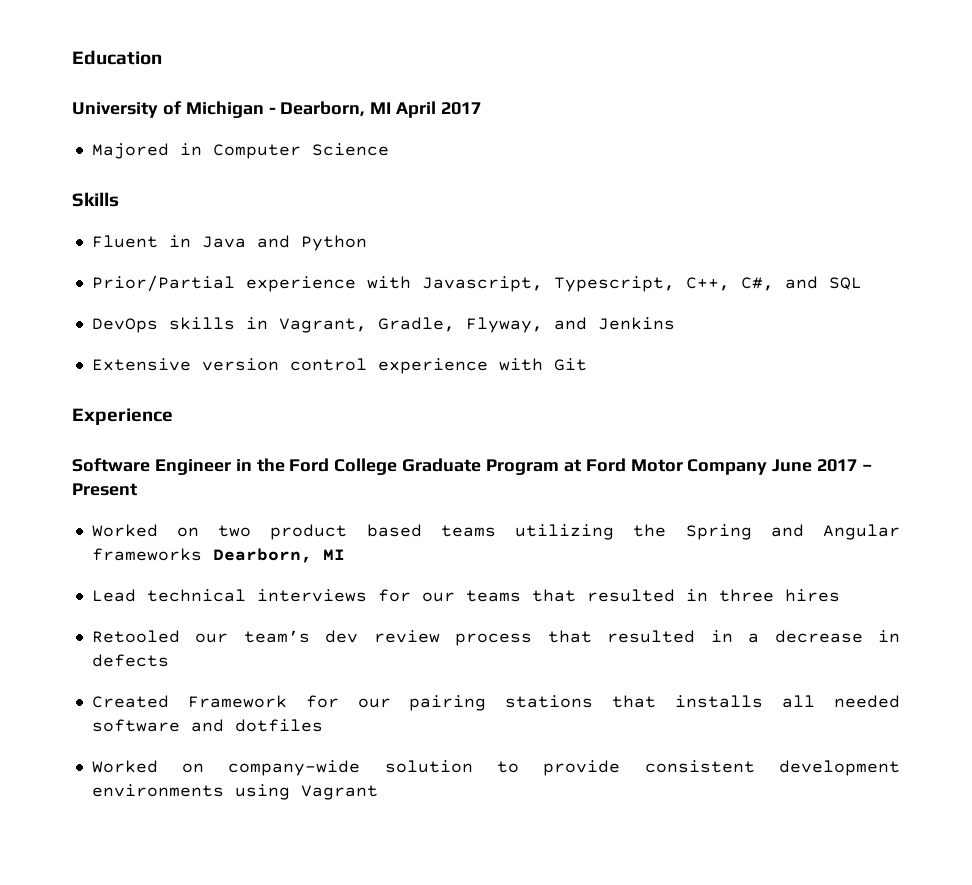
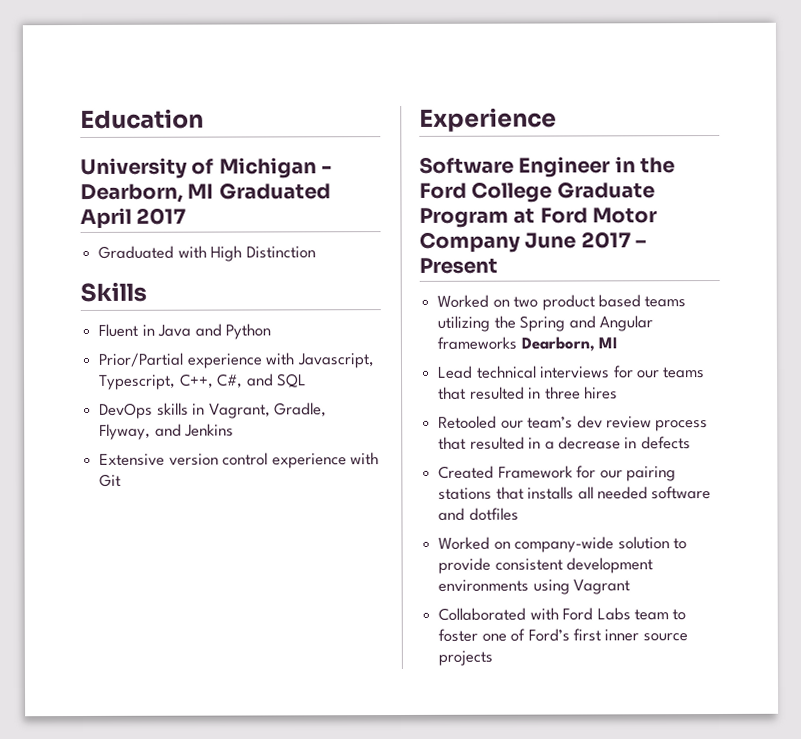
(392, 108) none -> [218,182,331,200] Graduated
[91,143,389,159] Majored in Computer Science -> [98,245,316,262] Graduated with High Distinction
(378, 792) none -> [438,607,687,621] [438,628,688,642] [438,650,494,666] // Collaborated with Ford Labs team to foster one of Ford’s first inner source projects

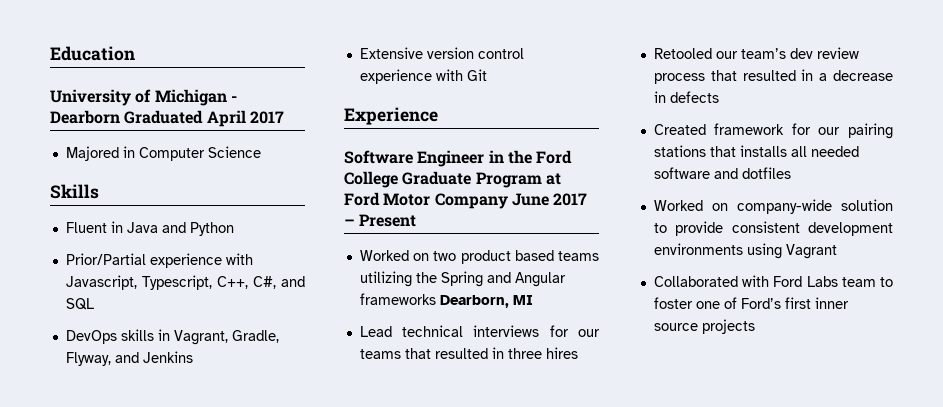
[80,183,215,204] Dearborn, MI -> [50,110,120,124] Dearborn
[98,245,316,262] Graduated with High Distinction -> [65,146,261,161] Majored in Computer Science
[497,465,573,479] Framework -> [714,123,785,135] framework

